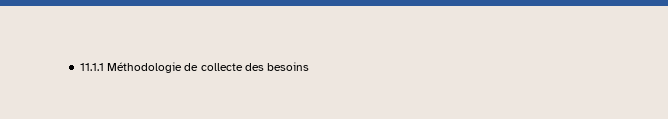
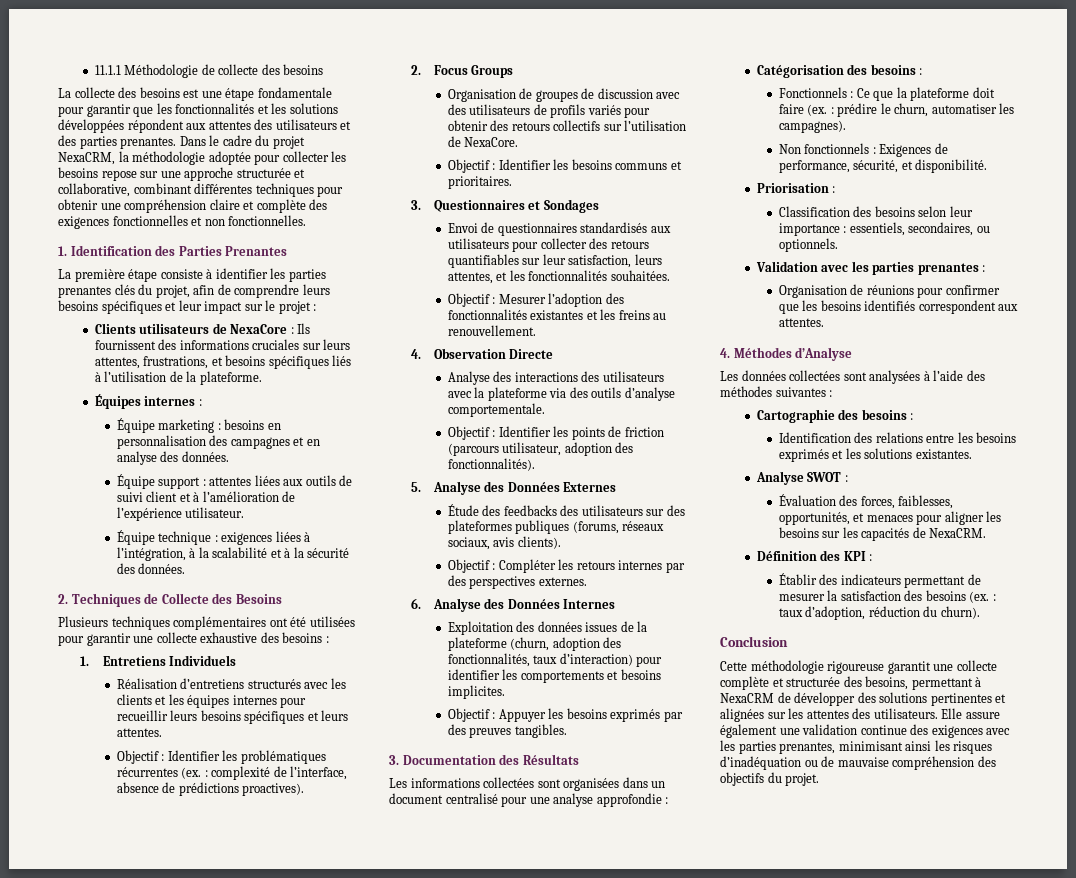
(310, 66) none -> [58,87,332,101] [58,103,338,117] [58,119,352,133] [58,135,305,149] [58,151,347,165] [58,167,306,181] [58,183,344,197] [58,199,328,213] [58,215,307,229] [58,245,288,256] [58,268,326,282] [58,284,330,298] [58,300,317,314] [94,323,311,334] [94,339,351,350] [94,355,352,369] [94,371,262,385] [94,394,202,409] [116,418,281,433] [116,435,320,449] [116,451,229,465] [116,474,353,489] [116,491,296,502] [116,507,245,521] [116,530,311,545] [116,547,350,561] [116,563,186,574] [58,593,282,607] [58,616,355,630] [58,632,329,646] [80,655,237,666] [116,678,346,689] [116,694,307,708] [116,710,349,724] [116,728,162,737] [116,750,326,764] [116,766,348,780] [116,782,305,796] [411,65,514,78] [447,88,681,102] [447,104,651,118] [447,120,687,131] [447,136,519,147] [447,159,682,173] [447,176,512,189] [411,199,599,213] [447,222,671,236] [447,238,649,252] [447,254,662,268] [447,270,670,284] [447,293,624,307] [447,309,667,320] [447,325,536,336] [411,348,554,359] [447,371,664,385] [447,387,675,401] [447,403,545,417] [447,426,664,440] [447,442,634,456] [447,458,535,471] [411,481,617,495] [447,504,685,516] [447,520,665,534] [447,536,561,550] [447,559,685,573] [447,575,587,589] [411,598,616,612] [447,621,648,635] [447,637,622,651] [447,653,663,667] [447,669,661,683] [447,685,505,699] [447,708,683,722] [447,724,567,738] [389,754,579,765] [389,777,666,791] [389,793,669,807] [756,64,923,78] [778,87,995,101] [778,103,1015,117] [778,120,846,133] [778,143,948,157] [778,159,988,173] [756,183,836,193] [778,206,973,217] [778,222,990,236] [778,238,838,252] [755,261,986,275] [778,284,1000,298] [778,300,1019,314] [778,318,824,327] [720,347,853,361] [720,370,985,384] [720,386,833,397] [756,409,914,423] [778,432,1017,443] [778,448,972,462] [755,471,848,485] [778,494,954,509] [778,511,1002,525] [778,527,987,541] [756,550,873,561] [778,573,981,588] [778,590,996,603] [778,606,980,620] [720,636,788,647] [720,660,997,674] [720,676,982,690] [720,692,1007,706] [720,708,1000,722] [720,724,1011,738] [720,740,993,754] [720,756,996,770] [720,772,820,786] // La collecte des besoins est une étape fondamentale pour garantir que les fonctionnalités et les solutions développées répondent aux attentes des utilisateurs et des parties prenantes. Dans le cadre du projet NexaCRM, la méthodologie adoptée pour collecter les besoins repose sur une approche structurée et collaborative, combinant différentes techniques pour obtenir une compréhension claire et complète des exigences fonctionnelles et non fonctionnelles. // 1. Identification des Parties Prenantes // La première étape consiste à identifier les parties prenantes clés du projet, afin de comprendre leurs besoins spécifiques et leur impact sur le projet : // Clients utilisateurs de NexaCore : Ils fournissent des informations cruciales sur leurs attentes, frustrations, et besoins spécifiques liés à l’utilisation de la plateforme. // Équipes internes : // Équipe marketing : besoins en personnalisation des campagnes et en analyse des données. // Équipe support : attentes liées aux outils de suivi client et à l’amélioration de l’expérience utilisateur. // Équipe technique : exigences liées à l’intégration, à la scalabilité et à la sécurité des données. // 2. Techniques de Collecte des Besoins // Plusieurs techniques complémentaires ont été utilisées pour garantir une collecte exhaustive des besoins : // 1. Entretiens Individuels // Réalisation d’entretiens structurés avec les clients et les équipes internes pour recueillir leurs besoins spécifiques et leurs attentes. // Objectif : Identifier les problématiques récurrentes (ex. : complexité de l’interface, absence de prédictions proactives). // 2. Focus Groups // Organisation de groupes de discussion avec des utilisateurs de profils variés pour obtenir des retours collectifs sur l’utilisation de NexaCore. // Objectif : Identifier les besoins communs et prioritaires. // 3. Questionnaires et Sondages // Envoi de questionnaires standardisés aux utilisateurs pour collecter des retours quantifiables sur leur satisfaction, leurs attentes, et les fonctionnalités souhaitées. // Objectif : Mesurer l’adoption des fonctionnalités existantes et les freins au renouvellement. // 4. Observation Directe // Analyse des interactions des utilisateurs avec la plateforme via des outils d’analyse comportementale. // Objectif : Identifier les points de friction (parcours utilisateur, adoption des fonctionnalités). // 5. Analyse des Données Externes // Étude des feedbacks des utilisateurs sur des plateformes publiques (forums, réseaux sociaux, avis clients). // Objectif : Compléter les retours internes par des perspectives externes. // 6. Analyse des Données Internes // Exploitation des données issues de la plateforme (churn, adoption des fonctionnalités, taux d’interaction) pour identifier les comportements et besoins implicites. // Objectif : Appuyer les besoins exprimés par des preuves tangibles. // 3. Documentation des Résultats // Les informations collectées sont organisées dans un document centralisé pour une analyse approfondie : // Catégorisation des besoins : // Fonctionnels : Ce que la plateforme doit faire (ex. : prédire le churn, automatiser les campagnes). // Non fonctionnels : Exigences de performance, sécurité, et disponibilité. // Priorisation : // Classification des besoins selon leur importance : essentiels, secondaires, ou optionnels. // Validation avec les parties prenantes : // Organisation de réunions pour confirmer que les besoins identifiés correspondent aux attentes. // 4. Méthodes d’Analyse // Les données collectées sont analysées à l’aide des méthodes suivantes : // Cartographie des besoins : // Identification des relations entre les besoins exprimés et les solutions existantes. // Analyse SWOT : // Évaluation des forces, faiblesses, opportunités, et menaces pour aligner les besoins sur les capacités de NexaCRM. // Définition des KPI : // Établir des indicateurs permettant de mesurer la satisfaction des besoins (ex. : taux d’adoption, réduction du churn). // Conclusion // Cette méthodologie rigoureuse garantit une collecte complète et structurée des besoins, permettant à NexaCRM de développer des solutions pertinentes et alignées sur les attentes des utilisateurs. Elle assure également une validation continue des exigences avec les parties prenantes, minimisant ainsi les risques d’inadéquation ou de mauvaise compréhension des objectifs du projet.

